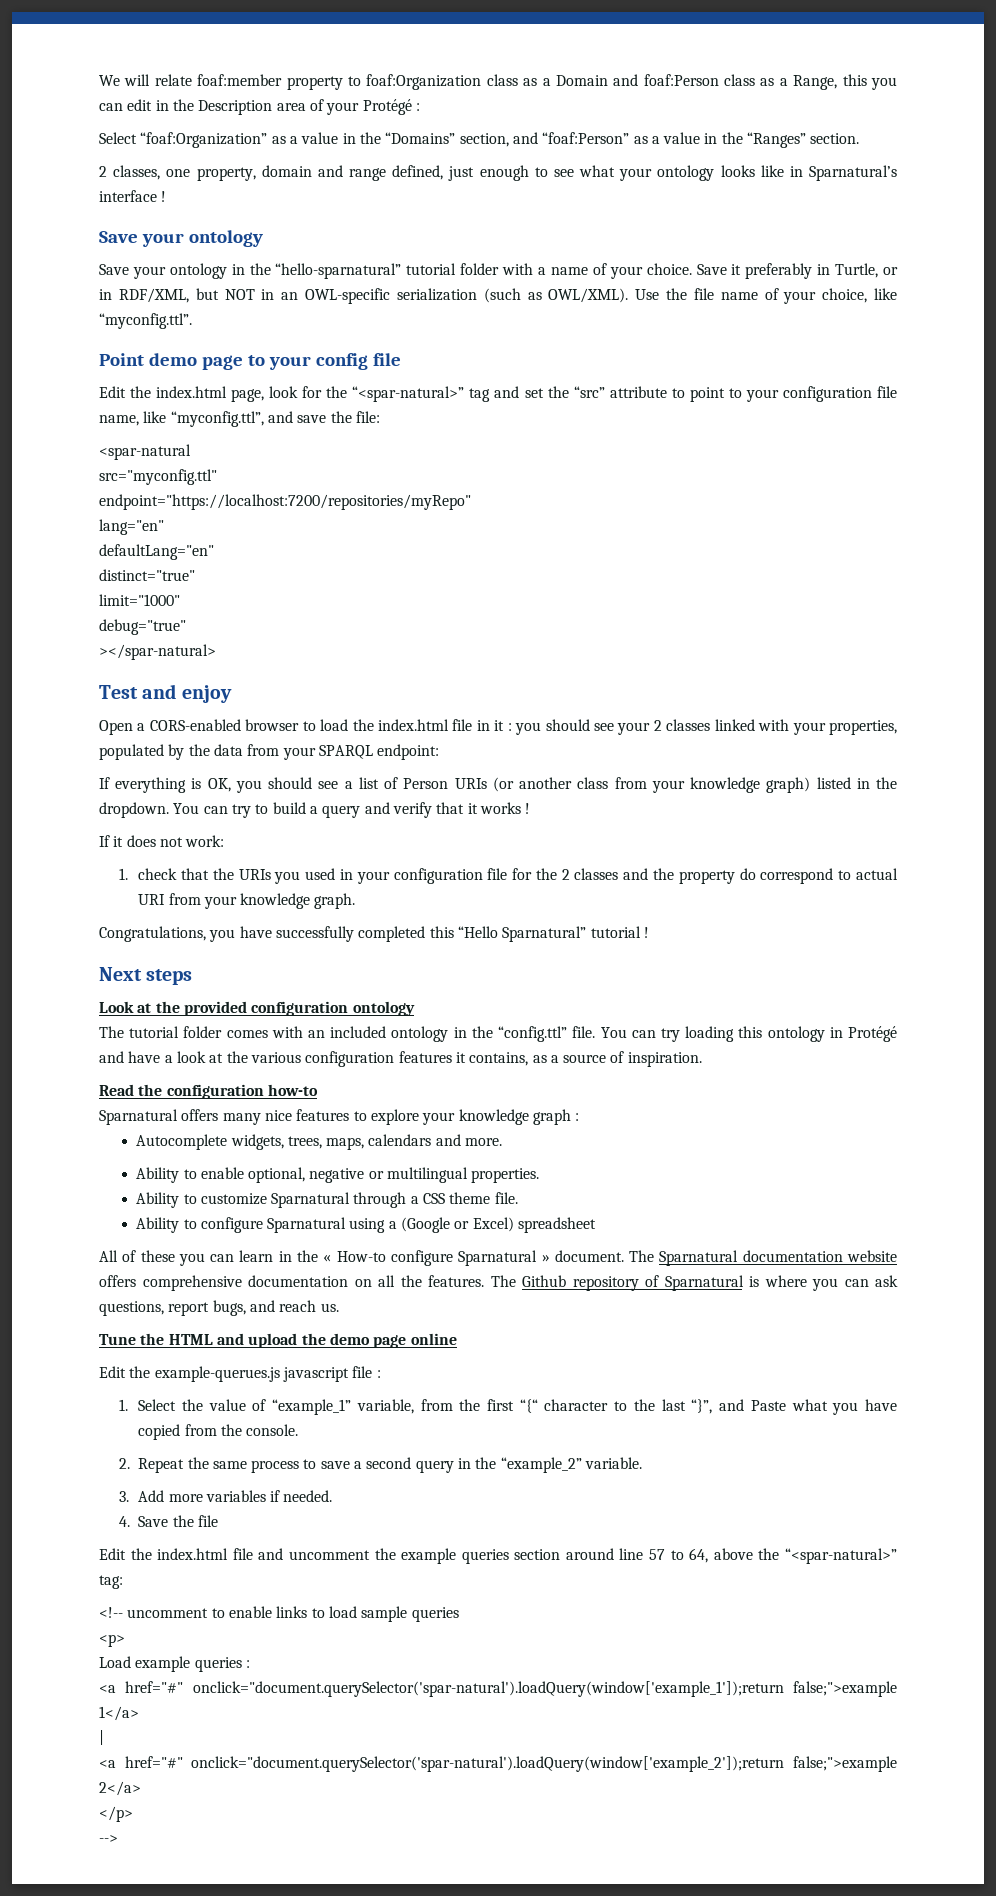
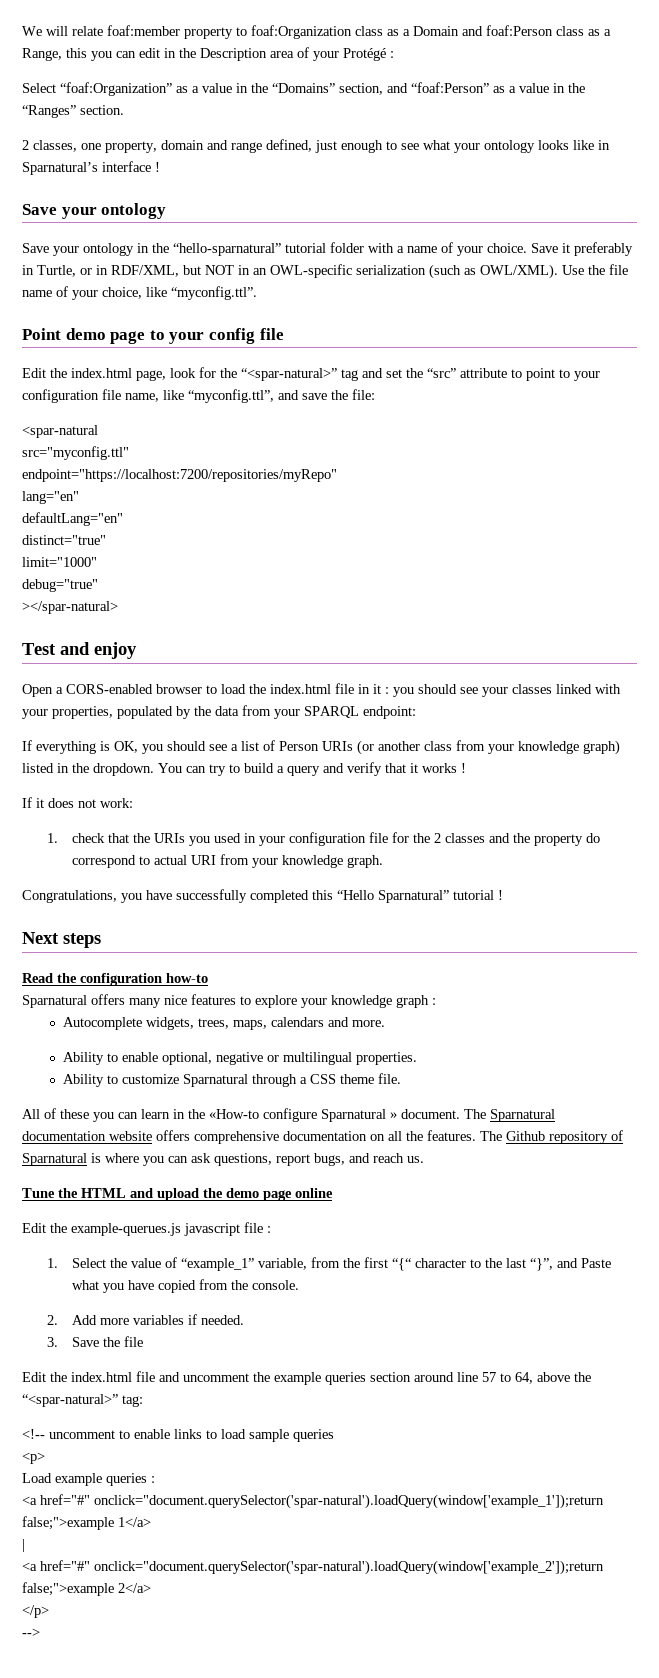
[653,720,662,731] 2 -> (508, 692) none
[99,1001,415,1016] [99,1026,898,1042] [99,1051,702,1067] // Look at the provided configuration ontology // The tutorial folder comes with an included ontology in the “config.ttl” file. You can try loading this ontology in Protégé and have a look at the various configuration features it contains, as a source of inspiration. -> (101, 940) none
[136,1217,597,1233] // Ability to configure Sparnatural using a (Google or Excel) spreadsheet -> (402, 1078) none
[323,1251,386,1262] « How-to -> [209,1109,259,1119] «How-to
[138,1457,643,1473] [118,1491,129,1502] Repeat the same process to save a second query in the “example_2” variable. // 3. -> (59, 1320) none
[118,1516,130,1527] 4. -> [47,1337,59,1347] 3.

